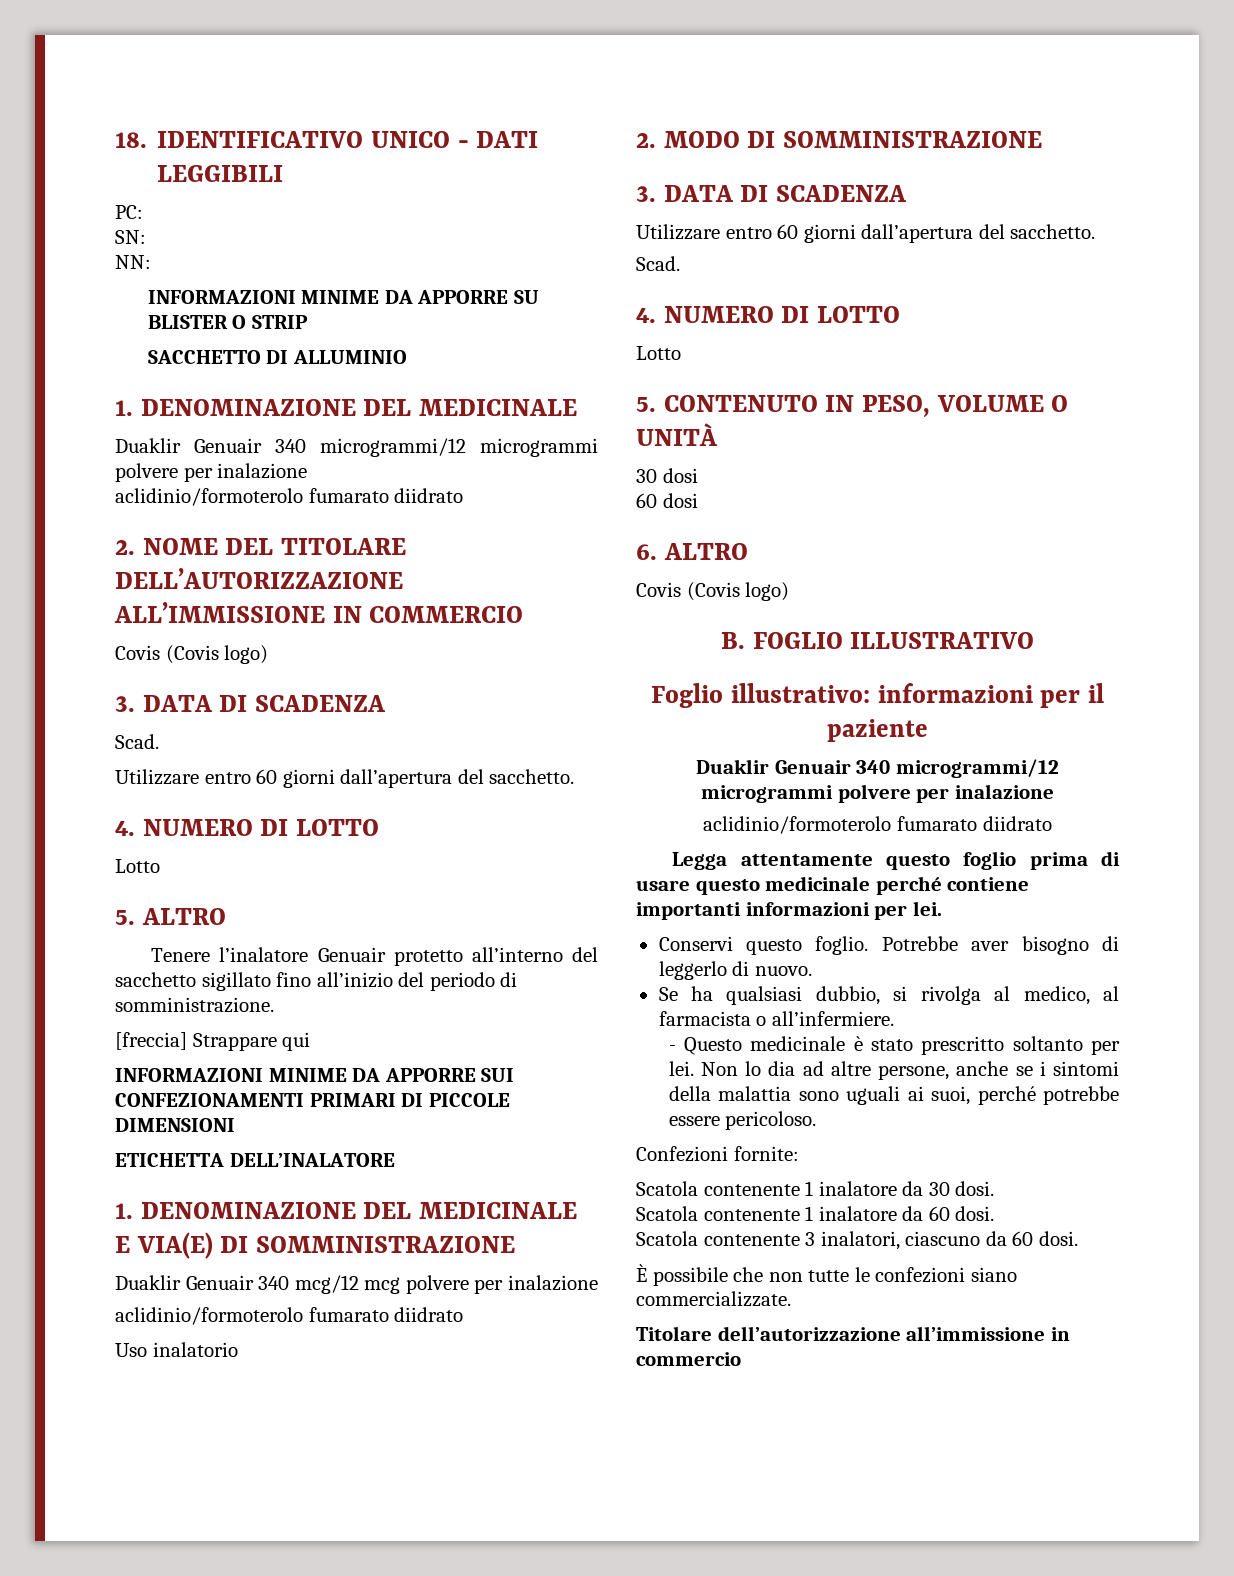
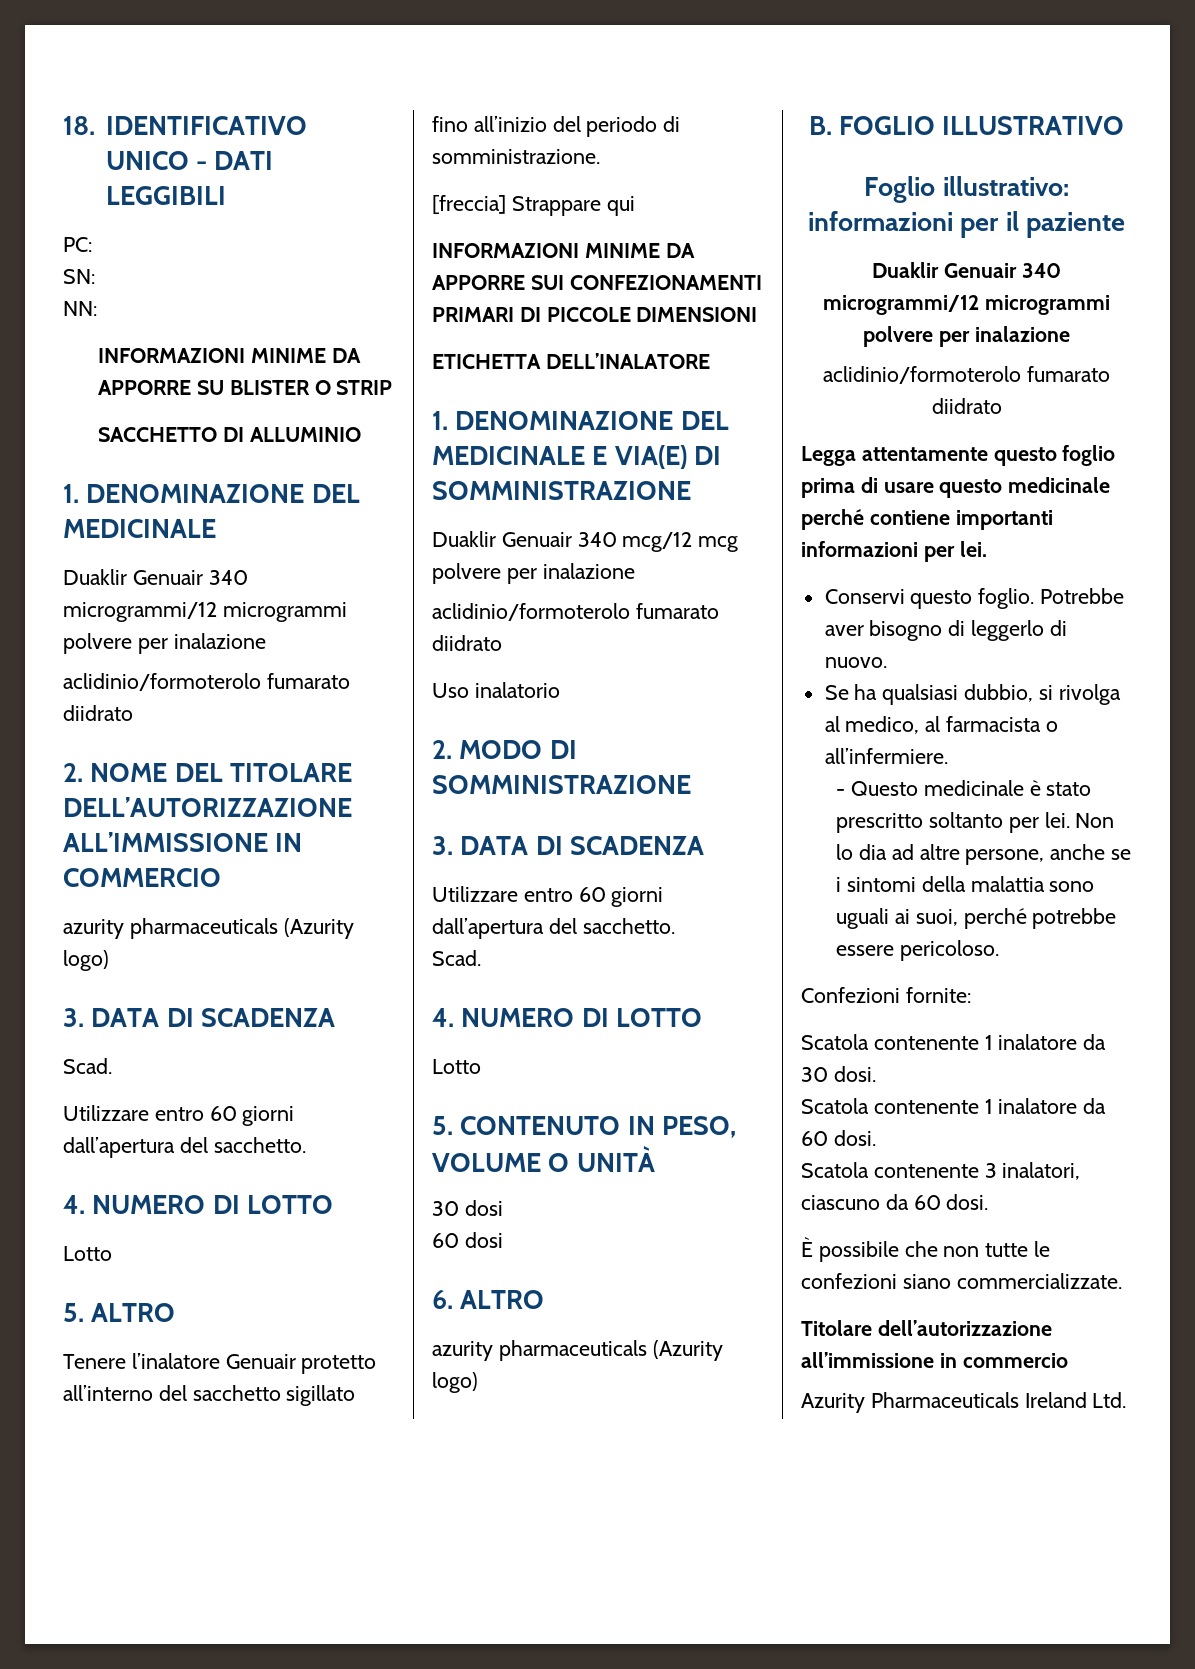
[115,645,219,664] Covis (Covis -> [63,918,354,939] azurity pharmaceuticals (Azurity
[636,582,740,601] Covis (Covis -> [432,1340,723,1361] azurity pharmaceuticals (Azurity
(741, 1359) none -> [801,1392,1127,1413] // Azurity Pharmaceuticals Ireland Ltd.

